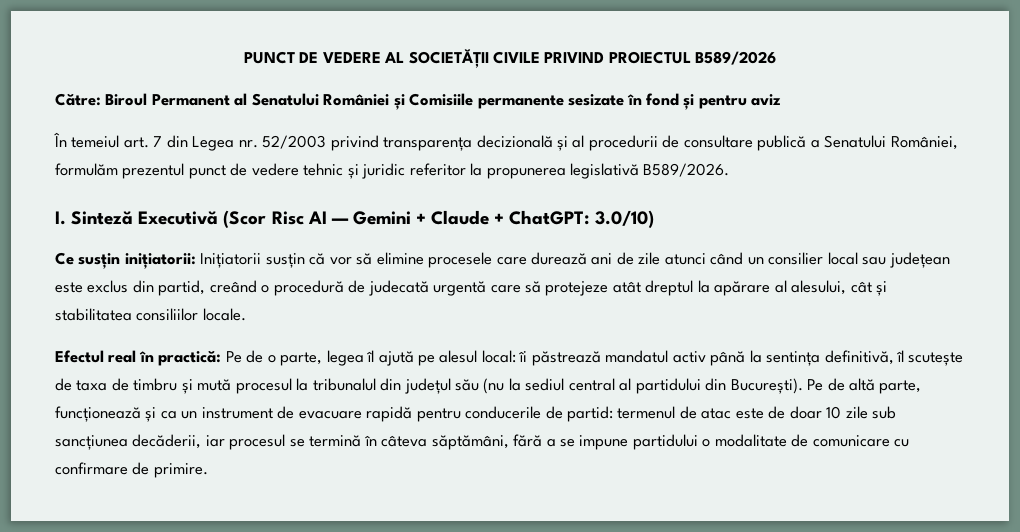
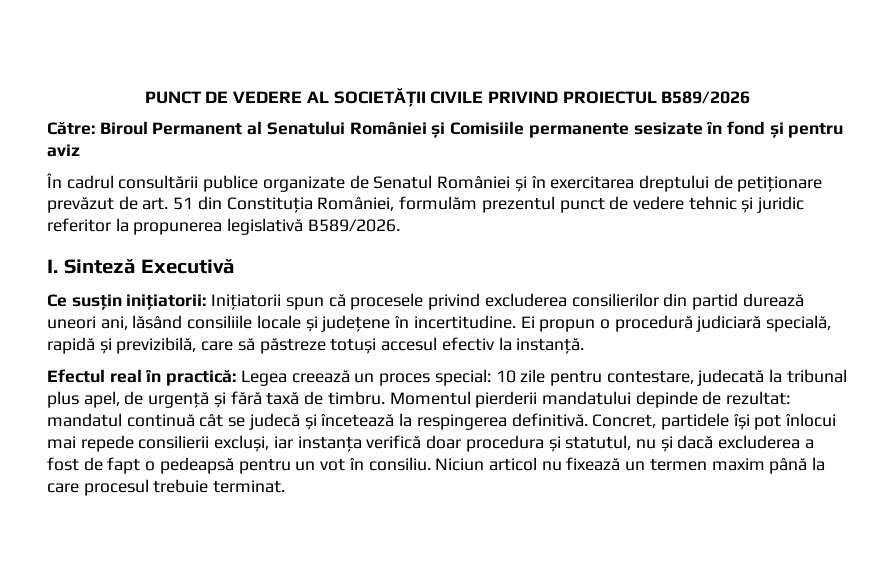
[71,135,887,151] temeiul art. 7 din Legea nr. 52/2003 privind transparența decizională și al procedurii de consultare publică a Senatului -> [66,175,823,192] [47,196,313,213] cadrul consultării publice organizate de Senatul României și în exercitarea dreptului de petiționare prevăzut de art. 51 din Constituția
[223,210,654,228] [55,252,950,269] [55,280,888,296] [55,308,246,321] [55,350,964,366] [55,378,922,394] [55,406,897,422] [55,434,910,450] [55,462,208,478] (Scor Risc AI — Gemini + Claude + ChatGPT: 3.0/10) // Ce susțin inițiatorii: Inițiatorii susțin că vor să elimine procesele care durează ani de zile atunci când un consilier local sau județean este exclus din partid, creând o procedură de judecată urgentă care să protejeze atât dreptul la apărare al alesului, cât și stabilitatea consiliilor locale. // Efectul real în practică: Pe de o parte, legea îl ajută pe alesul local: îi păstrează mandatul activ până la sentința definitivă, îl scutește de taxa de timbru și mută procesul la tribunalul din județul său (nu la sediul central al partidului din București). Pe de altă parte, funcționează și ca un instrument de evacuare rapidă pentru conducerile de partid: termenul de atac este de doar 10 zile sub sancțiunea decăderii, iar procesul se termină în câteva săptămâni, fără a se impune partidului o modalitate de comunicare cu confirmare de primire. -> [47,293,804,310] [47,315,832,332] [47,337,585,354] [47,369,847,386] [47,391,791,408] [47,413,837,430] [47,435,814,452] [47,457,826,474] [47,479,286,496] // Ce susțin inițiatorii: Inițiatorii spun că procesele privind excluderea consilierilor din partid durează uneori ani, lăsând consiliile locale și județene în incertitudine. Ei propun o procedură judiciară specială, rapidă și previzibilă, care să păstreze totuși accesul efectiv la instanță. // Efectul real în practică: Legea creează un proces special: 10 zile pentru contestare, judecată la tribunal plus apel, de urgență și fără taxă de timbru. Momentul pierderii mandatului depinde de rezultat: mandatul continuă cât se judecă și încetează la respingerea definitivă. Concret, partidele își pot înlocui mai repede consilierii excluși, iar instanța verifică doar procedura și statutul, nu și dacă excluderea a fost de fapt o pedeapsă pentru un vot în consiliu. Niciun articol nu fixează un termen maxim până la care procesul trebuie terminat.

